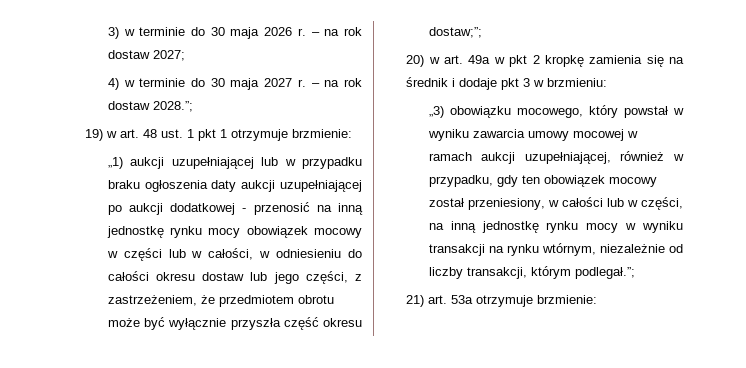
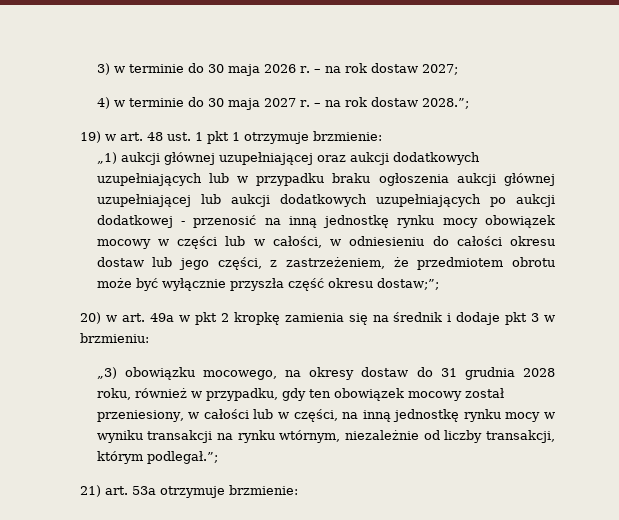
[171,157,254,169] uzupełniającej -> [163,152,480,165] [96,173,202,186] głównej uzupełniającej oraz aukcji dodatkowych uzupełniających
[211,180,362,192] daty aukcji uzupełniającej -> [456,173,555,186] [96,194,481,207] aukcji głównej uzupełniającej lub aukcji dodatkowych uzupełniających
[588,105,684,118] [427,129,638,141] [428,152,611,164] który powstał w wyniku zawarcia umowy mocowej w ramach aukcji uzupełniającej, -> [285,367,555,380] [96,388,131,400] na okresy dostaw do 31 grudnia 2028 roku,

